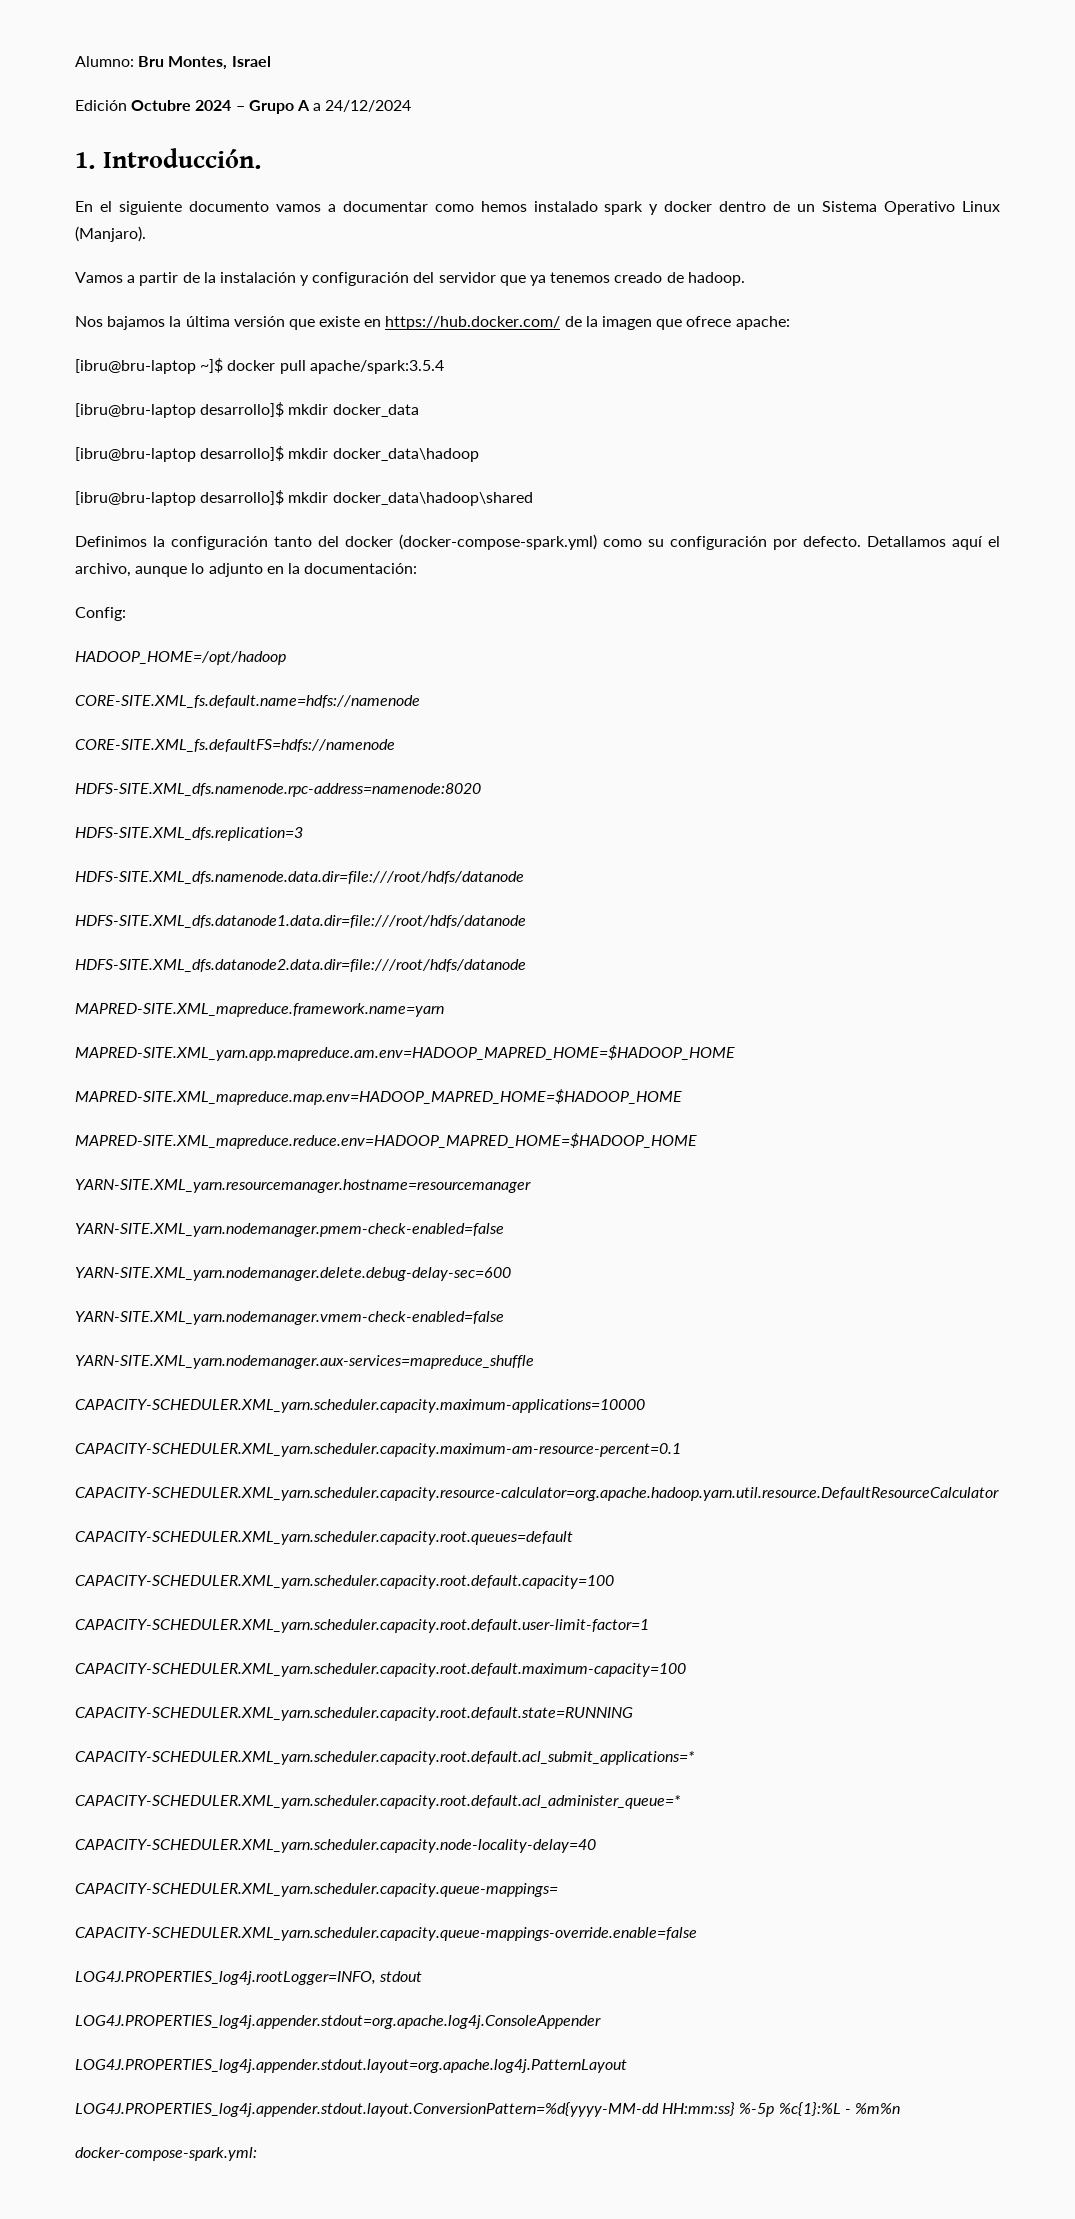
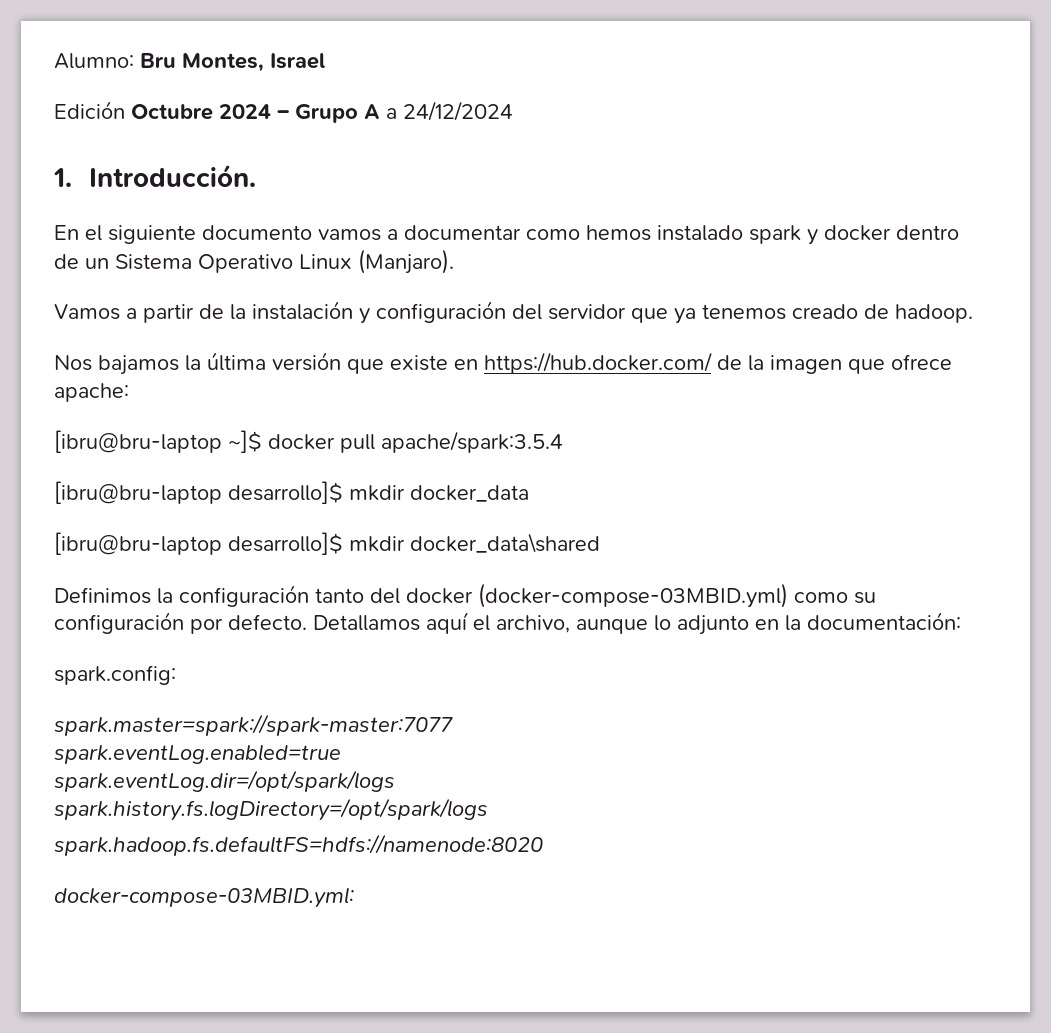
[332,448,479,462] [75,490,533,506] docker_data\hadoop // [ibru@bru-laptop desarrollo]$ mkdir docker_data\hadoop\shared -> [410,533,600,553] docker_data\shared
[399,534,597,550] (docker-compose-spark.yml) -> [478,583,788,608] (docker-compose-03MBID.yml)
[75,607,126,621] [75,651,286,665] [75,695,420,708] [75,739,395,752] [75,783,481,797] [75,827,303,841] [75,871,524,884] [75,915,526,928] [75,959,526,972] [75,1003,444,1017] [75,1045,735,1061] [75,1089,682,1105] [75,1133,697,1149] [75,1179,531,1193] [75,1223,504,1237] [75,1267,511,1281] [75,1311,504,1325] [75,1355,534,1369] [75,1399,645,1413] [75,1443,681,1457] [75,1487,999,1501] [75,1531,573,1545] [75,1575,614,1589] [75,1619,649,1633] [75,1663,686,1677] [75,1707,633,1721] [75,1751,695,1765] [75,1795,681,1809] [75,1839,596,1853] [75,1883,558,1897] [75,1927,697,1941] [75,1971,423,1985] [75,2015,601,2029] [75,2059,627,2073] [75,2102,900,2117] [75,2147,257,2161] Config: // HADOOP_HOME=/opt/hadoop // CORE-SITE.XML_fs.default.name=hdfs://namenode // CORE-SITE.XML_fs.defaultFS=hdfs://namenode // HDFS-SITE.XML_dfs.namenode.rpc-address=namenode:8020 // HDFS-SITE.XML_dfs.replication=3 // HDFS-SITE.XML_dfs.namenode.data.dir=file:///root/hdfs/datanode // HDFS-SITE.XML_dfs.datanode1.data.dir=file:///root/hdfs/datanode // HDFS-SITE.XML_dfs.datanode2.data.dir=file:///root/hdfs/datanode // MAPRED-SITE.XML_mapreduce.framework.name=yarn // MAPRED-SITE.XML_yarn.app.mapreduce.am.env=HADOOP_MAPRED_HOME=$HADOOP_HOME // MAPRED-SITE.XML_mapreduce.map.env=HADOOP_MAPRED_HOME=$HADOOP_HOME // MAPRED-SITE.XML_mapreduce.reduce.env=HADOOP_MAPRED_HOME=$HADOOP_HOME // YARN-SITE.XML_yarn.resourcemanager.hostname=resourcemanager // YARN-SITE.XML_yarn.nodemanager.pmem-check-enabled=false // YARN-SITE.XML_yarn.nodemanager.delete.debug-delay-sec=600 // YARN-SITE.XML_yarn.nodemanager.vmem-check-enabled=false // YARN-SITE.XML_yarn.nodemanager.aux-services=mapreduce_shuffle // CAPACITY-SCHEDULER.XML_yarn.scheduler.capacity.maximum-applications=10000 // CAPACITY-SCHEDULER.XML_yarn.scheduler.capacity.maximum-am-resource-percent=0.1 // CAPACITY-SCHEDULER.XML_yarn.scheduler.capacity.resource-calculator=org.apache.hadoop.yarn.util.resource.DefaultResourceCalculator // CAPACITY-SCHEDULER.XML_yarn.scheduler.capacity.root.queues=default // CAPACITY-SCHEDULER.XML_yarn.scheduler.capacity.root.default.capacity=100 // CAPACITY-SCHEDULER.XML_yarn.scheduler.capacity.root.default.user-limit-factor=1 // CAPACITY-SCHEDULER.XML_yarn.scheduler.capacity.root.default.maximum-capacity=100 // CAPACITY-SCHEDULER.XML_yarn.scheduler.capacity.root.default.state=RUNNING // CAPACITY-SCHEDULER.XML_yarn.scheduler.capacity.root.default.acl_submit_applications=* // CAPACITY-SCHEDULER.XML_yarn.scheduler.capacity.root.default.acl_administer_queue=* // CAPACITY-SCHEDULER.XML_yarn.scheduler.capacity.node-locality-delay=40 // CAPACITY-SCHEDULER.XML_yarn.scheduler.capacity.queue-mappings= // CAPACITY-SCHEDULER.XML_yarn.scheduler.capacity.queue-mappings-override.enable=false // LOG4J.PROPERTIES_log4j.rootLogger=INFO, stdout // LOG4J.PROPERTIES_log4j.appender.stdout=org.apache.log4j.ConsoleAppender // LOG4J.PROPERTIES_log4j.appender.stdout.layout=org.apache.log4j.PatternLayout // LOG4J.PROPERTIES_log4j.appender.stdout.layout.ConversionPattern=%d{yyyy-MM-dd HH:mm:ss} %-5p %c{1}:%L - %m%n // docker-compose-spark.yml: -> [54,665,176,685] [54,714,453,736] [54,744,341,764] [54,770,395,792] [54,798,488,821] [54,834,543,856] [54,887,354,908] spark.config: // spark.master=spark://spark-master:7077 // spark.eventLog.enabled=true // spark.eventLog.dir=/opt/spark/logs // spark.history.fs.logDirectory=/opt/spark/logs // spark.hadoop.fs.defaultFS=hdfs://namenode:8020 // docker-compose-03MBID.yml:

